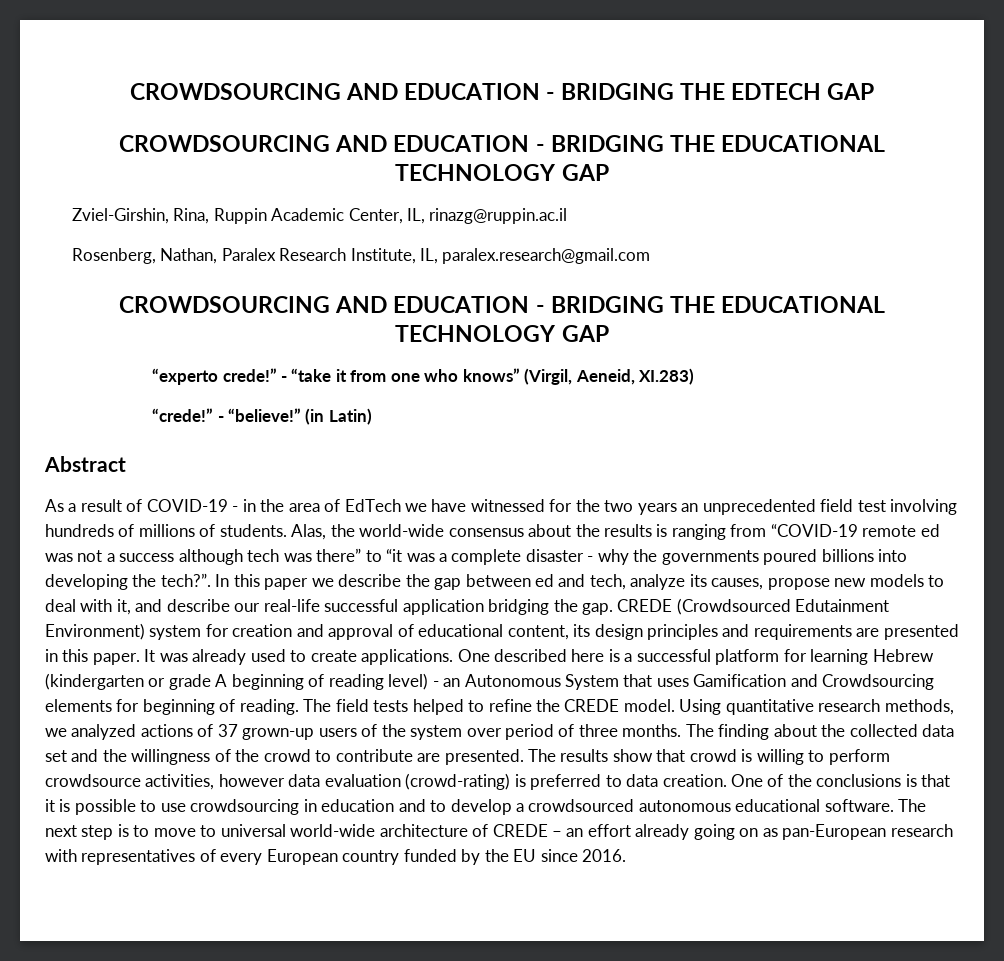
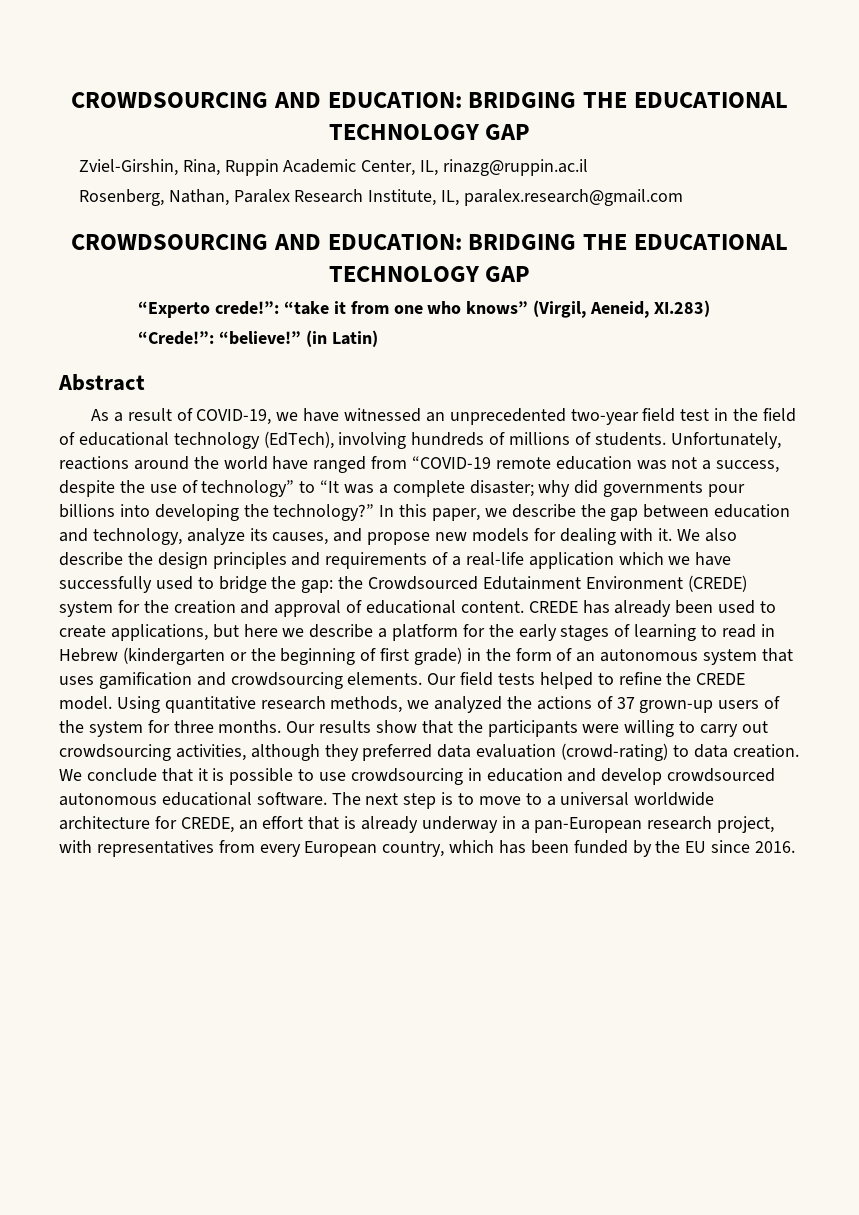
[129,83,875,100] [119,135,545,152] CROWDSOURCING AND EDUCATION - BRIDGING THE EDTECH GAP // CROWDSOURCING AND EDUCATION - -> [71,92,462,108] CROWDSOURCING AND EDUCATION:
[393,296,885,313] [395,325,609,342] [152,368,287,385] EDUCATION - BRIDGING THE EDUCATIONAL TECHNOLOGY GAP // “experto crede!” - -> [327,234,788,250] [328,266,531,282] [138,301,280,318] EDUCATION: BRIDGING THE EDUCATIONAL TECHNOLOGY GAP // “Experto crede!”:
[152,408,224,422] “crede!” - -> [138,331,215,345] “Crede!”:
[146,499,677,515] COVID-19 - in the area of EdTech we have witnessed for the two years -> [196,408,422,425] COVID-19, we have witnessed
(816, 507) none -> [570,409,639,425] two-year
(886, 506) none -> [714,408,796,422] [59,431,334,449] in the field of educational technology (EdTech),
[291,524,726,540] Alas, the world-wide consensus about the results is ranging -> [670,432,781,449] [59,456,367,473] Unfortunately, reactions around the world have ranged
[920,524,940,537] ed -> [555,456,632,470] education
[119,548,818,565] success although tech was there” to “it was a complete disaster - why the governments poured -> [716,460,780,473] [59,480,746,497] success, despite the use of technology” to “It was a complete disaster; why did governments pour
[160,573,211,587] tech?”. -> [273,504,375,521] technology?”
[264,578,309,590] paper -> [432,508,481,521] paper,
[535,574,626,590] ed and tech, -> [714,504,791,518] [59,528,182,545] education and technology,
(764, 584) none -> [333,528,363,542] and
[928,575,945,587] [45,598,890,615] [45,623,229,640] to deal with it, and describe our real-life successful application bridging the gap. CREDE (Crowdsourced Edutainment Environment) system for -> [533,528,738,545] [59,552,732,569] [59,575,747,593] [59,600,169,617] for dealing with it. We also describe the design principles and requirements of a real-life application which we have successfully used to bridge the gap: the Crowdsourced Edutainment Environment (CREDE) system for the
[507,624,959,640] [45,649,934,665] [45,673,935,690] [45,699,332,715] content, its design principles and requirements are presented in this paper. It was already used to create applications. One described here is a successful platform for learning Hebrew (kindergarten or grade A beginning of reading level) - an Autonomous System that uses Gamification and Crowdsourcing elements for beginning of reading. The -> [460,600,777,617] [59,624,775,641] [59,647,793,665] [59,672,457,689] content. CREDE has already been used to create applications, but here we describe a platform for the early stages of learning to read in Hebrew (kindergarten or the beginning of first grade) in the form of an autonomous system that uses gamification and crowdsourcing elements. Our
(137, 732) none -> [507,696,533,709] the
[466,724,955,740] [45,749,890,765] [45,774,285,790] over period of three months. The finding about the collected data set and the willingness of the crowd to contribute are presented. The results show that crowd is willing to perform crowdsource activities, however -> [147,720,768,737] [59,744,433,761] for three months. Our results show that the participants were willing to carry out crowdsourcing activities, although they preferred
[514,774,602,790] is preferred -> (669, 752) none
[731,774,917,787] One of the conclusions is -> [59,768,157,782] We conclude
[430,799,525,815] to develop a -> [601,768,663,785] develop
[220,824,778,840] universal world-wide architecture of CREDE – an effort already going on as -> [546,792,715,806] [59,816,530,833] a universal worldwide architecture for CREDE, an effort that is already underway in a
(953, 830) none -> [717,816,775,833] project,
[199,849,216,862] of -> [218,840,255,853] from
[342,850,400,865] country -> [382,840,569,857] country, which has been

